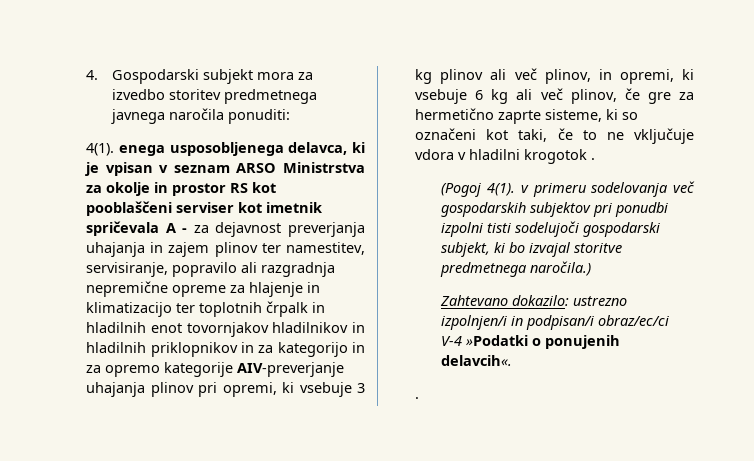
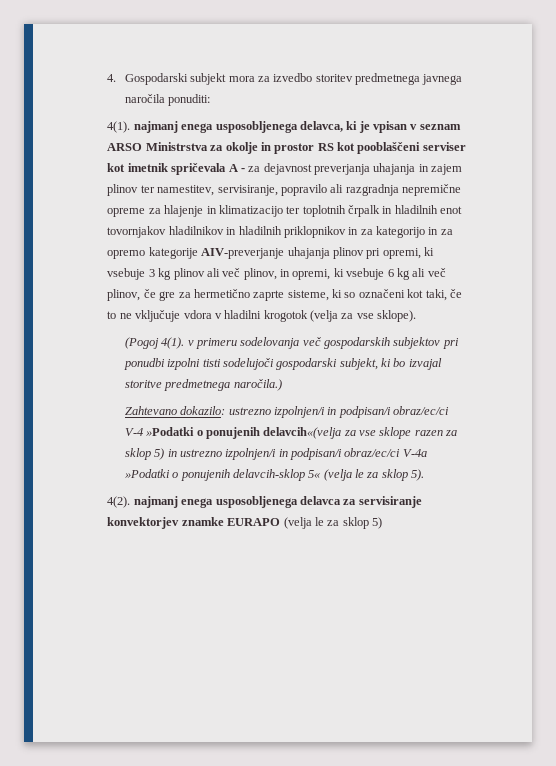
(115, 149) none -> [133,121,178,133] najmanj
[591,158,596,160] . -> [310,310,417,322] (velja za vse sklope).
[441,355,513,366] [415,397,420,399] delavcih«. // . -> [263,427,458,439] [124,448,427,460] [124,469,425,481] [107,496,422,508] [107,517,383,529] delavcih«(velja za vse sklope razen za sklop 5) in ustrezno izpolnjen/i in podpisan/i obraz/ec/ci V-4a »Podatki o ponujenih delavcih-sklop 5« (velja le za sklop 5). // 4(2). najmanj enega usposobljenega delavca za servisiranje konvektorjev znamke EURAPO (velja le za sklop 5)

